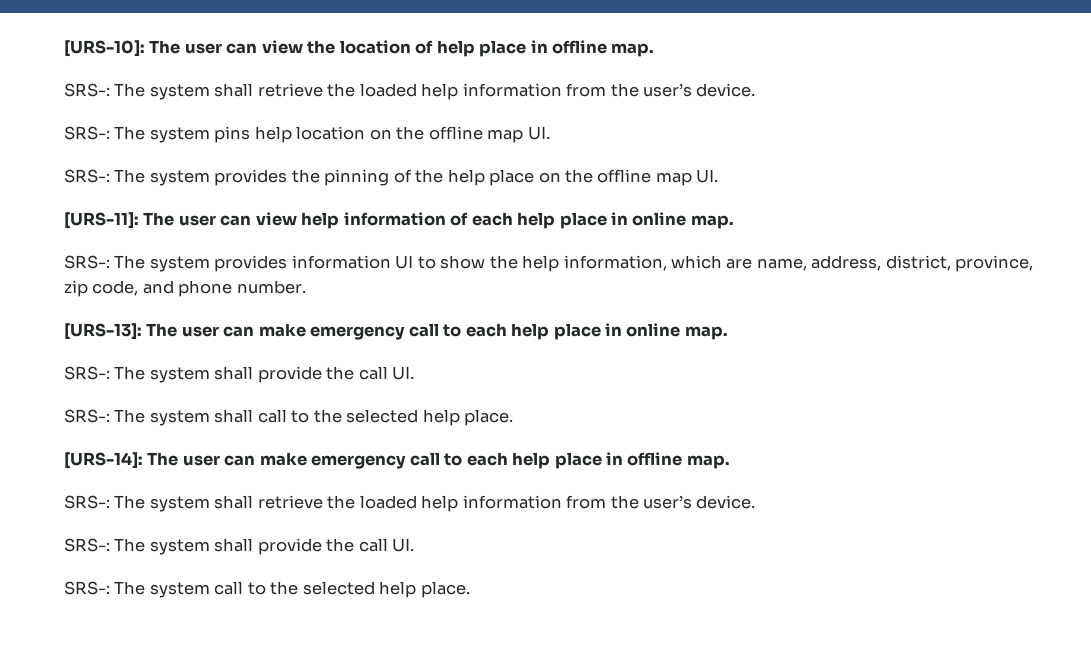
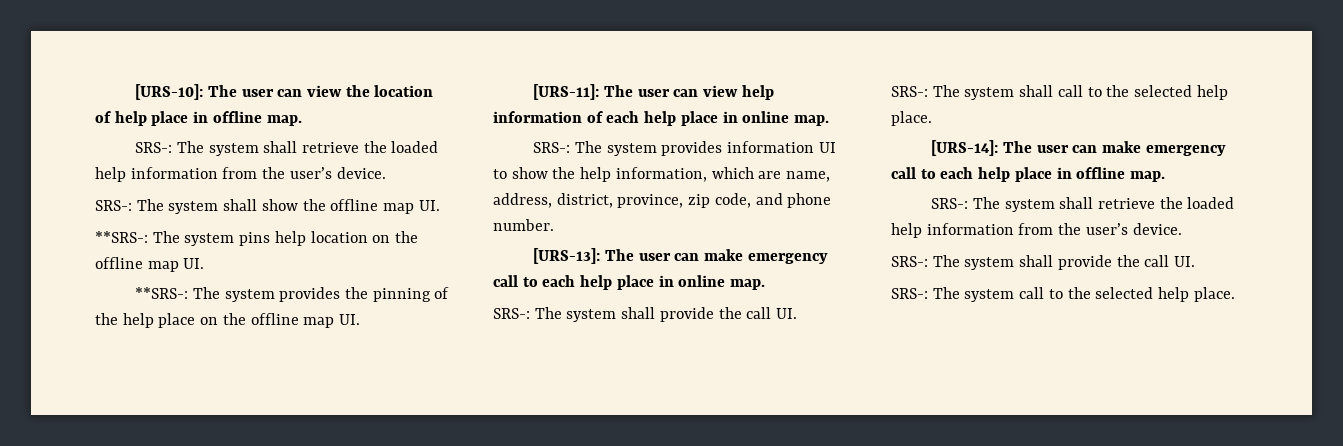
(210, 135) none -> [223,199,440,214] [95,231,235,246] shall show the offline map UI. // **SRS-: The system
[64,169,110,183] SRS-: -> [135,287,189,299] **SRS-:

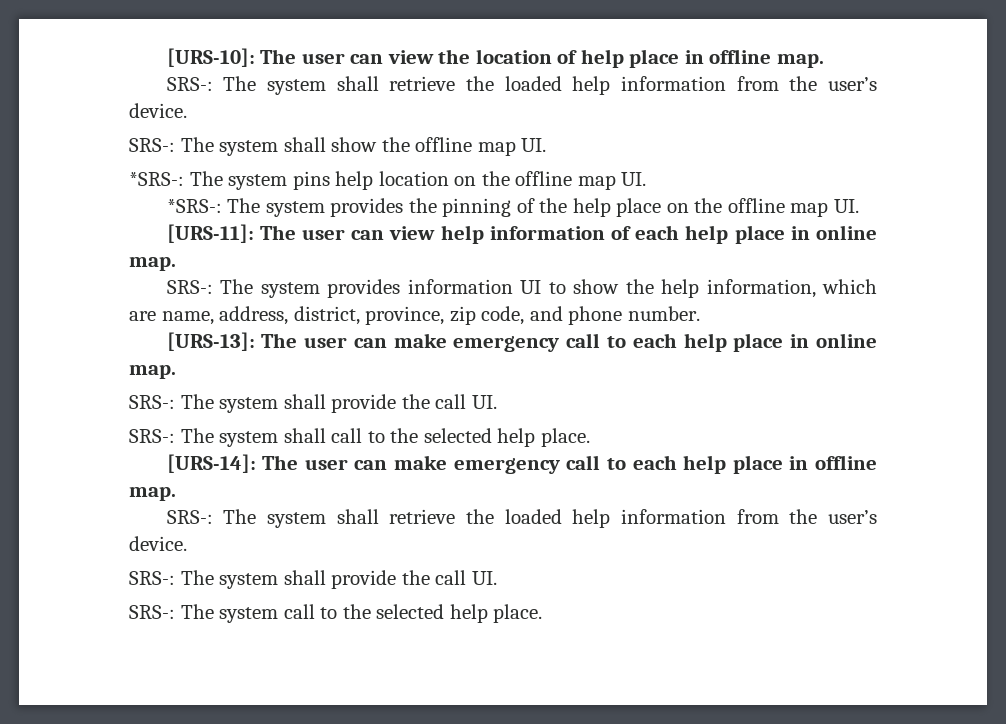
[95,231,148,243] **SRS-: -> [129,172,184,186] *SRS-:
[135,287,189,299] **SRS-: -> [166,199,222,213] *SRS-:

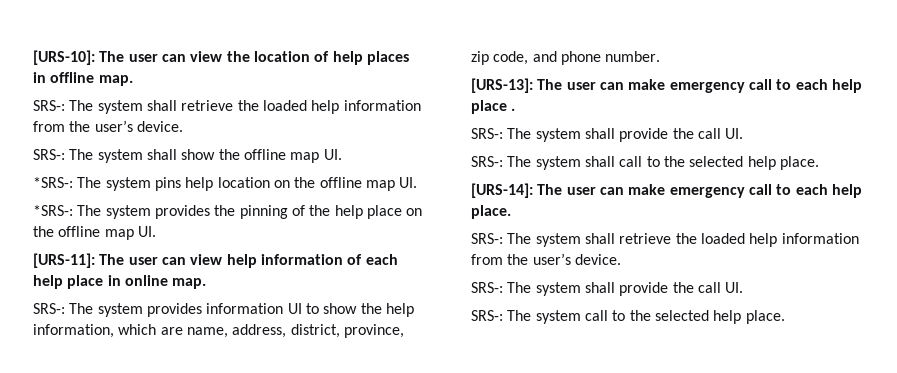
[629,49,680,68] place -> [366,51,409,65] places
[790,333,877,348] [129,365,176,379] in online map. -> [511,108,516,111] .
[732,455,878,474] [129,487,176,501] place in offline map. -> [471,205,511,219] place.

